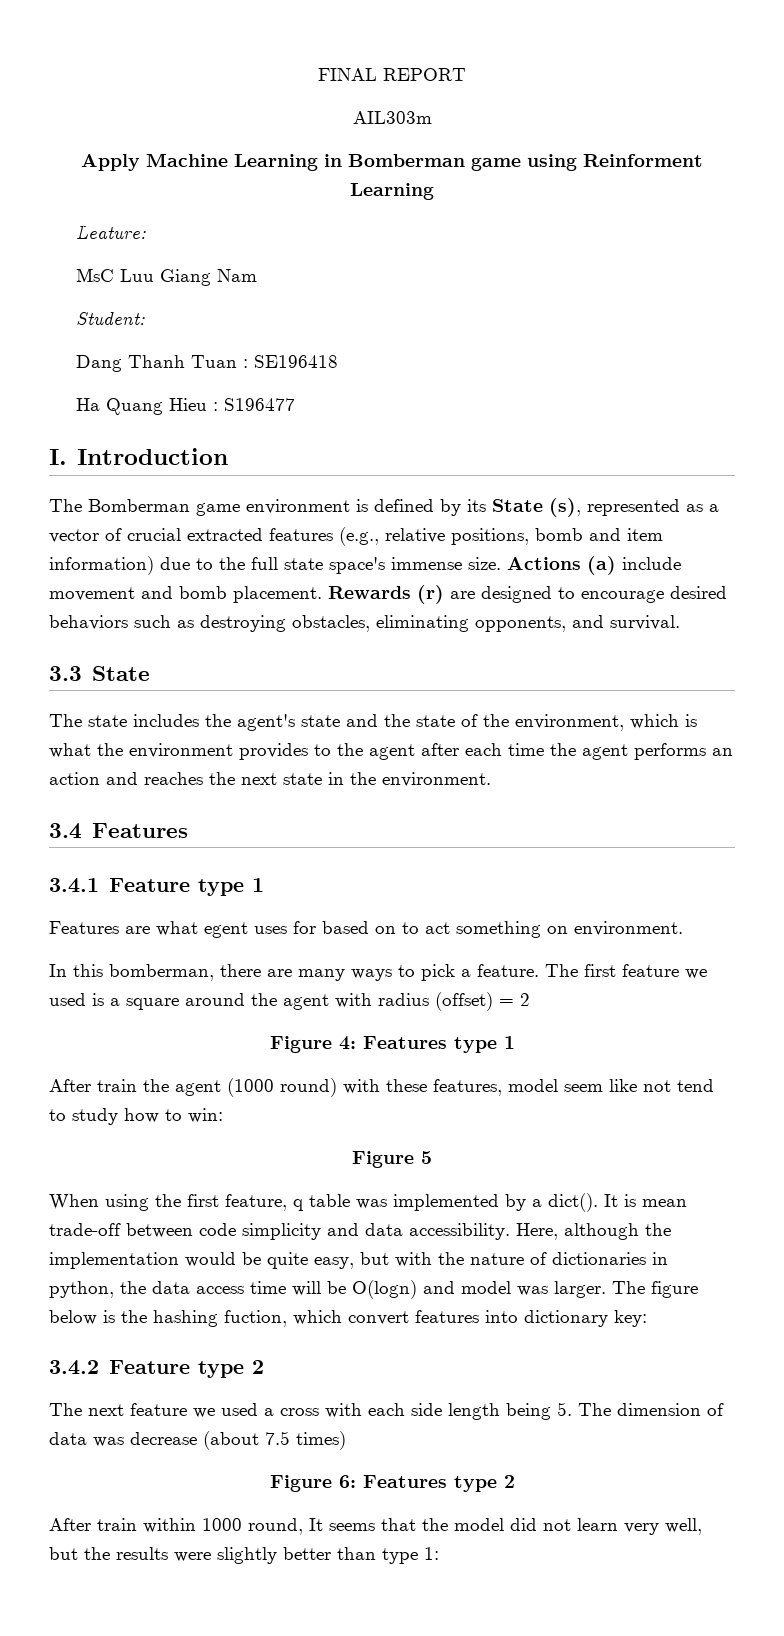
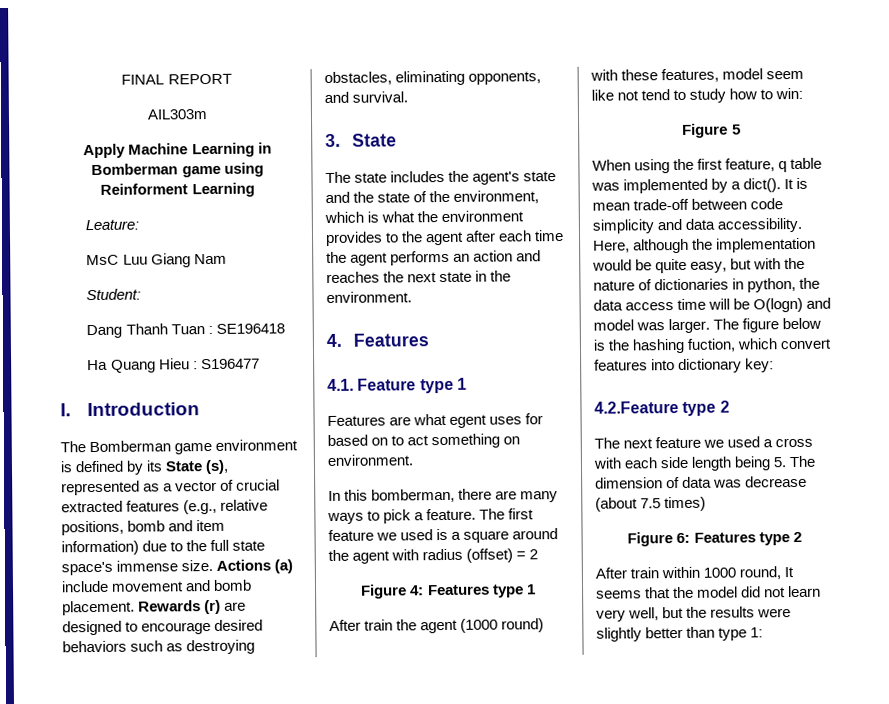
[49,666,82,681] 3.3 -> [325,133,341,148] 3.
[49,823,82,839] 3.4 -> [326,333,342,348] 4.
[49,878,99,893] 3.4.1 -> [327,378,354,392] 4.1.
[49,1360,190,1375] 3.4.2 Feature -> [594,401,679,414] 4.2.Feature

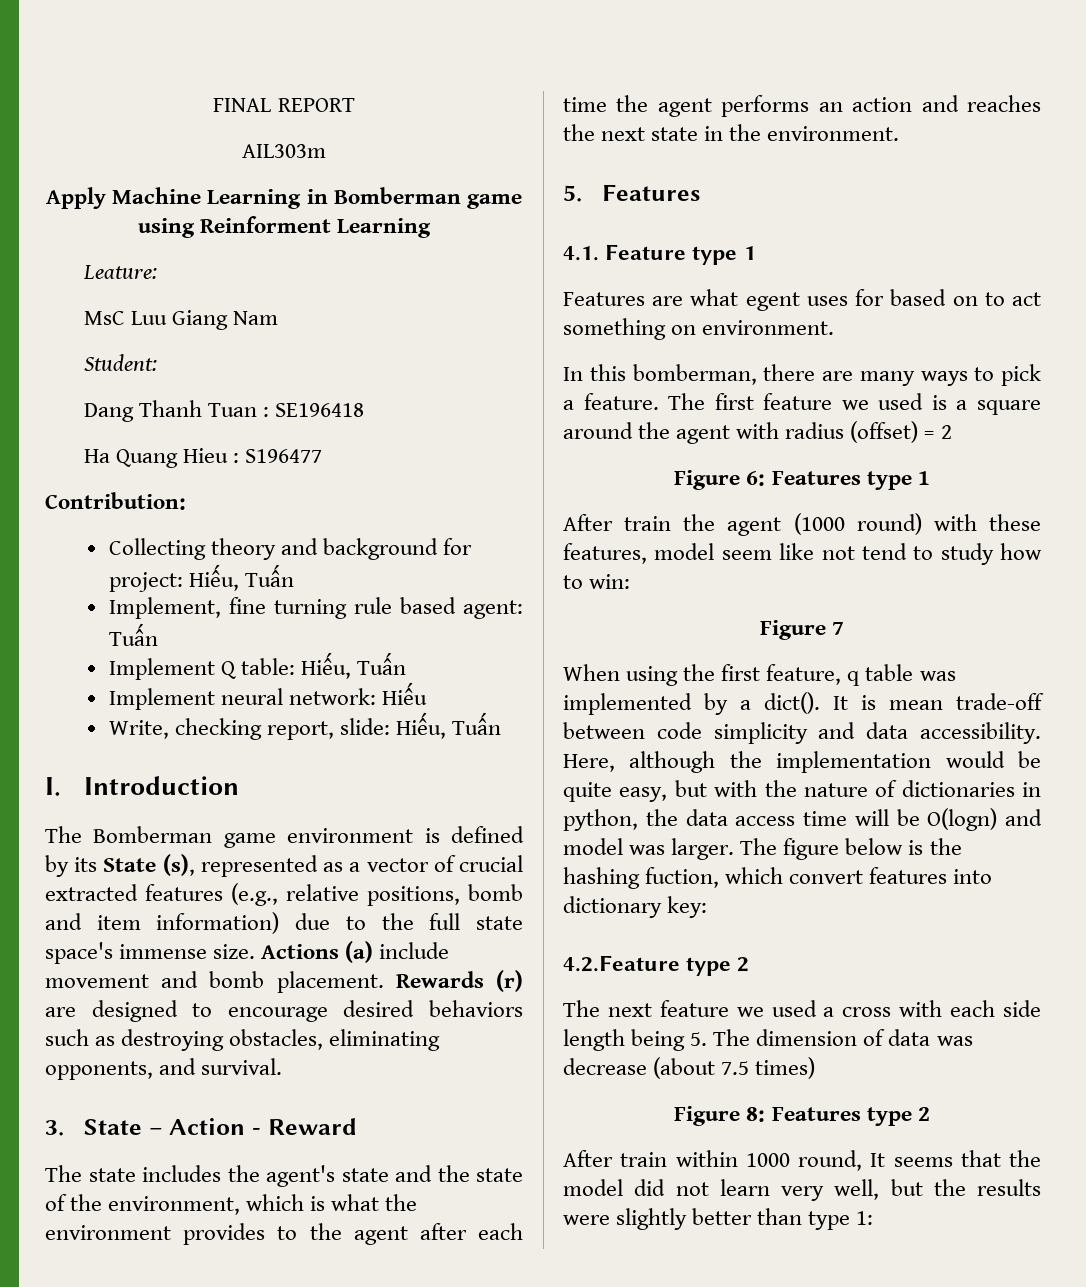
(260, 364) none -> [45,492,186,510] [108,538,472,560] [108,564,294,592] [108,597,523,619] [108,623,158,646] [108,652,406,680] [108,682,427,710] [108,712,501,740] // Contribution: // Collecting theory and background for project: Hiếu, Tuấn // Implement, fine turning rule based agent: Tuấn // Implement Q table: Hiếu, Tuấn // Implement neural network: Hiếu // Write, checking report, slide: Hiếu, Tuấn
(398, 140) none -> [148,1118,357,1135] – Action - Reward
[326,333,342,348] 4. -> [563,185,582,202] 5.
[409,585,425,596] 4: -> [746,471,766,486] 6:
[731,124,741,135] 5 -> [832,622,845,635] 7
[676,532,691,544] 6: -> [746,1107,766,1122] 8:

